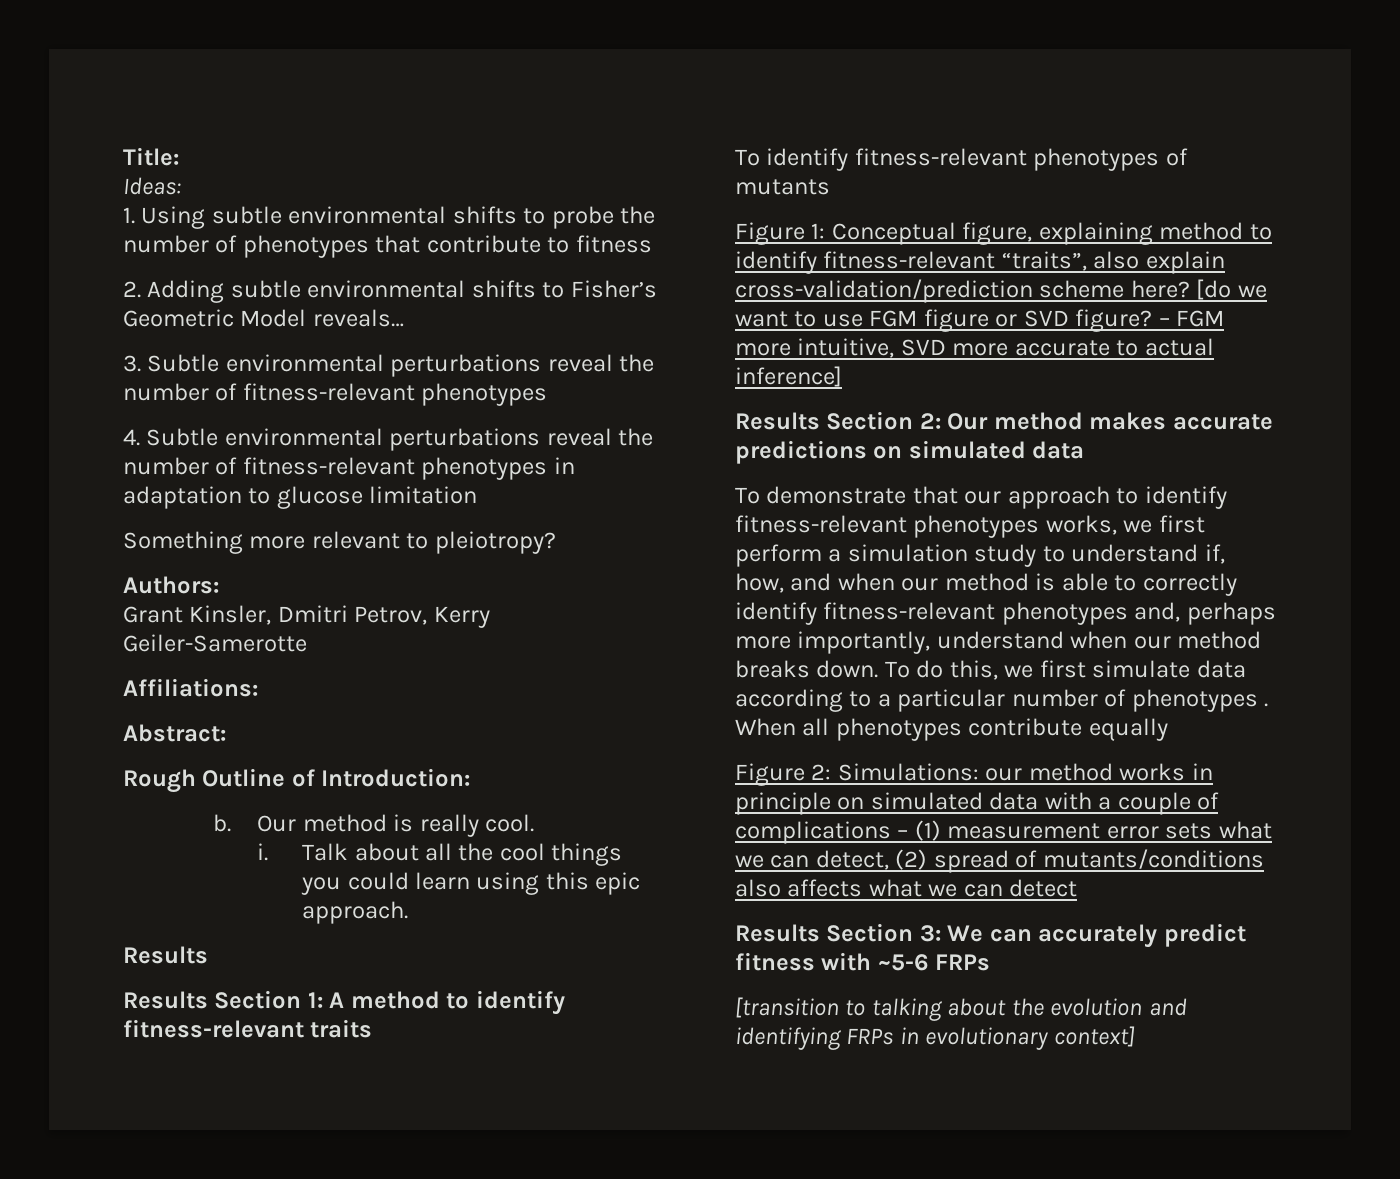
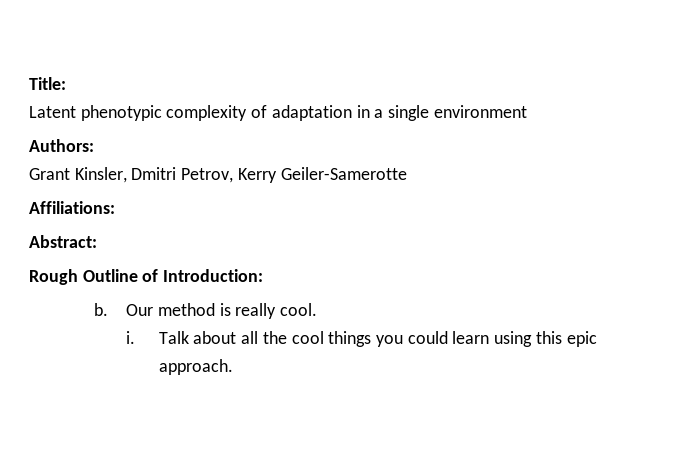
[123,177,181,195] [123,206,656,229] [123,235,652,258] [123,280,657,303] [123,309,404,327] [123,354,655,377] [123,383,548,406] [123,428,654,451] [123,457,575,480] [123,486,478,509] [123,531,556,554] Ideas: // 1. Using subtle environmental shifts to probe the number of phenotypes that contribute to fitness // 2. Adding subtle environmental shifts to Fisher’s Geometric Model reveals… // 3. Subtle environmental perturbations reveal the number of fitness-relevant phenotypes // 4. Subtle environmental perturbations reveal the number of fitness-relevant phenotypes in adaptation to glucose limitation // Something more relevant to pleiotropy? -> [29,105,527,121] Latent phenotypic complexity of adaptation in a single environment
[123,946,208,964] [123,990,565,1015] [123,1019,373,1038] [735,148,1188,171] [735,179,830,195] [735,222,1272,245] [735,251,1225,274] [735,279,1267,303] [735,309,1225,332] [735,338,1214,358] [735,366,842,387] [735,411,1273,430] [735,440,1085,464] [735,486,1227,509] [735,515,1205,538] [735,544,1225,567] [735,573,1237,596] [735,602,1276,625] [735,631,1262,654] [735,660,1246,680] [735,689,1269,712] [735,718,1168,741] [735,763,1213,786] [735,792,1220,815] [735,820,1272,844] [735,849,1264,873] [735,879,1078,897] [735,923,1246,948] [735,952,991,971] [735,997,1187,1021] [735,1026,1135,1050] // Results // Results Section 1: A method to identify fitness-relevant traits // To identify fitness-relevant phenotypes of mutants // Figure 1: Conceptual figure, explaining method to identify fitness-relevant “traits”, also explain cross-validation/prediction scheme here? [do we want to use FGM figure or SVD figure? – FGM more intuitive, SVD more accurate to actual inference] // Results Section 2: Our method makes accurate predictions on simulated data // To demonstrate that our approach to identify fitness-relevant phenotypes works, we first perform a simulation study to understand if, how, and when our method is able to correctly identify fitness-relevant phenotypes and, perhaps more importantly, understand when our method breaks down. To do this, we first simulate data according to a particular number of phenotypes . When all phenotypes contribute equally // Figure 2: Simulations: our method works in principle on simulated data with a couple of complications – (1) measurement error sets what we can detect, (2) spread of mutants/conditions also affects what we can detect // Results Section 3: We can accurately predict fitness with ~5-6 FRPs // [transition to talking about the evolution and identifying FRPs in evolutionary context] -> (233, 367) none

